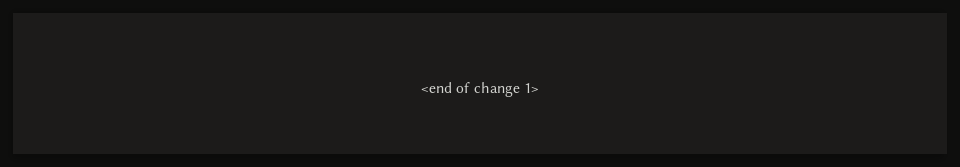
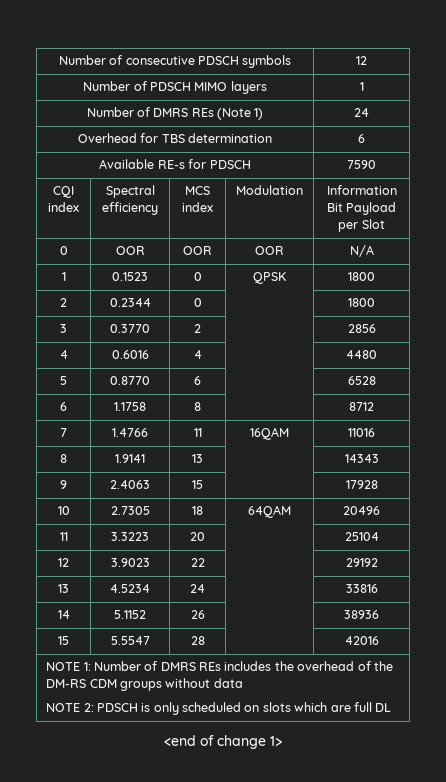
(421, 87) none -> [58,55,292,68] [356,56,367,65] [83,81,267,94] [359,82,364,91] [86,107,264,120] [354,108,369,117] [77,133,273,143] [358,134,365,143] [99,159,251,169] [347,160,376,169] [53,186,74,198] [48,202,79,212] [105,185,155,198] [102,202,158,215] [185,186,210,195] [182,202,213,212] [236,185,303,195] [326,185,397,195] [326,202,397,215] [338,219,385,232] [59,246,68,255] [115,246,145,255] [183,246,212,255] [255,246,284,255] [349,245,374,257] [61,272,66,281] [112,272,148,281] [193,272,202,281] [253,272,286,284] [348,272,375,281] [60,298,67,307] [109,298,151,307] [193,298,202,307] [348,298,375,307] [60,324,67,333] [110,324,150,333] [194,324,201,333] [347,324,376,333] [59,350,68,359] [111,350,149,359] [193,350,202,359] [346,350,377,359] [60,376,67,385] [110,376,150,385] [194,376,201,385] [347,376,376,385] [60,402,67,411] [114,402,146,411] [194,402,201,411] [349,402,374,411] [60,428,67,437] [112,428,148,437] [193,428,202,437] [250,427,289,440] [348,428,375,437] [60,454,67,463] [115,454,145,463] [192,454,203,463] [344,454,379,463] [60,480,67,489] [110,480,150,489] [192,480,203,489] [345,480,378,489] [57,506,70,515] [110,506,150,515] [192,506,203,515] [248,505,291,518] [343,506,380,515] [59,532,68,541] [111,532,149,541] [190,532,205,541] [344,532,379,541] [58,558,69,567] [110,558,150,567] [190,558,205,567] [345,558,378,567] [58,584,69,593] [110,584,150,593] [190,584,205,593] [345,584,378,593] [57,610,70,619] [114,610,146,619] [190,610,205,619] [344,610,379,619] [58,636,69,645] [110,636,150,645] [190,636,205,645] [344,636,379,645] [46,661,393,671] [46,678,243,691] [46,702,392,715] Number of consecutive PDSCH symbols | 12 // Number of PDSCH MIMO layers | 1 // Number of DMRS REs (Note 1) | 24 // Overhead for TBS determination | 6 // Available RE-s for PDSCH | 7590 // CQI index | Spectral efficiency | MCS index | Modulation | Information Bit Payload per Slot // 0 | OOR | OOR | OOR | N/A // 1 | 0.1523 | 0 | QPSK | 1800 // 2 | 0.2344 | 0 | | 1800 // 3 | 0.3770 | 2 | | 2856 // 4 | 0.6016 | 4 | | 4480 // 5 | 0.8770 | 6 | | 6528 // 6 | 1.1758 | 8 | | 8712 // 7 | 1.4766 | 11 | 16QAM | 11016 // 8 | 1.9141 | 13 | | 14343 // 9 | 2.4063 | 15 | | 17928 // 10 | 2.7305 | 18 | 64QAM | 20496 // 11 | 3.3223 | 20 | | 25104 // 12 | 3.9023 | 22 | | 29192 // 13 | 4.5234 | 24 | | 33816 // 14 | 5.1152 | 26 | | 38936 // 15 | 5.5547 | 28 | | 42016 // NOTE 1: Number of DMRS REs includes the overhead of the DM-RS CDM groups without data // NOTE 2: PDSCH is only scheduled on slots which are full DL //

